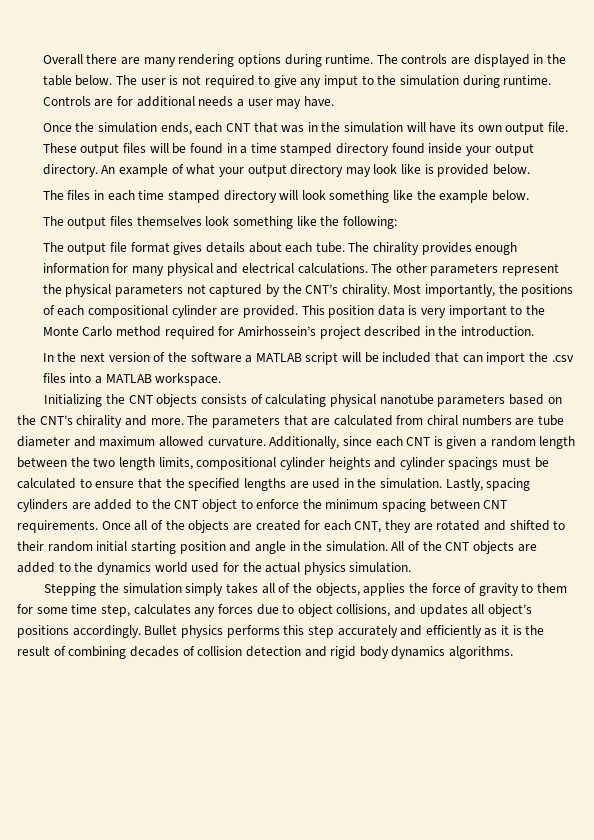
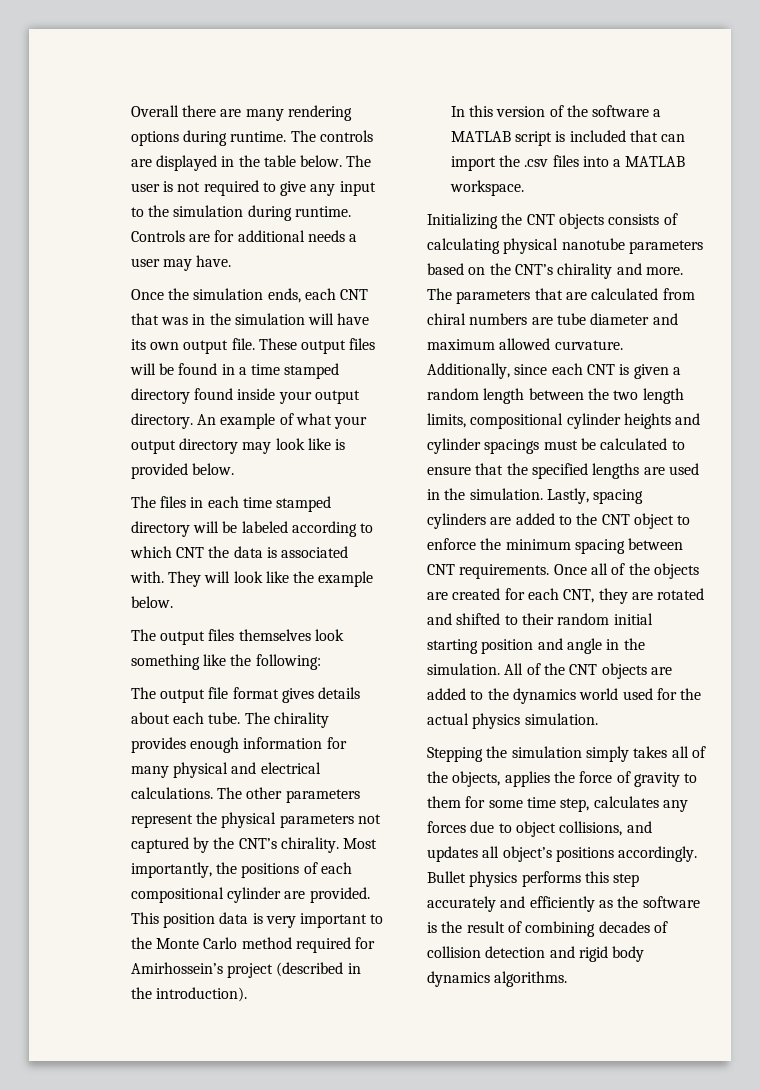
[324,75,359,88] imput -> [339,181,376,196] input
[301,190,390,203] look something -> [222,521,374,537] [129,546,349,558] [129,571,263,587] be labeled according to which CNT the data is associated with. They will look
[364,326,535,337] described in the introduction. -> [276,962,361,977] [130,987,247,1002] (described in the introduction).
[57,352,105,362] the next -> [468,105,493,117] this
[342,352,379,363] will be -> [555,131,566,142] is
[501,625,510,635] it -> [617,896,700,908] the software

